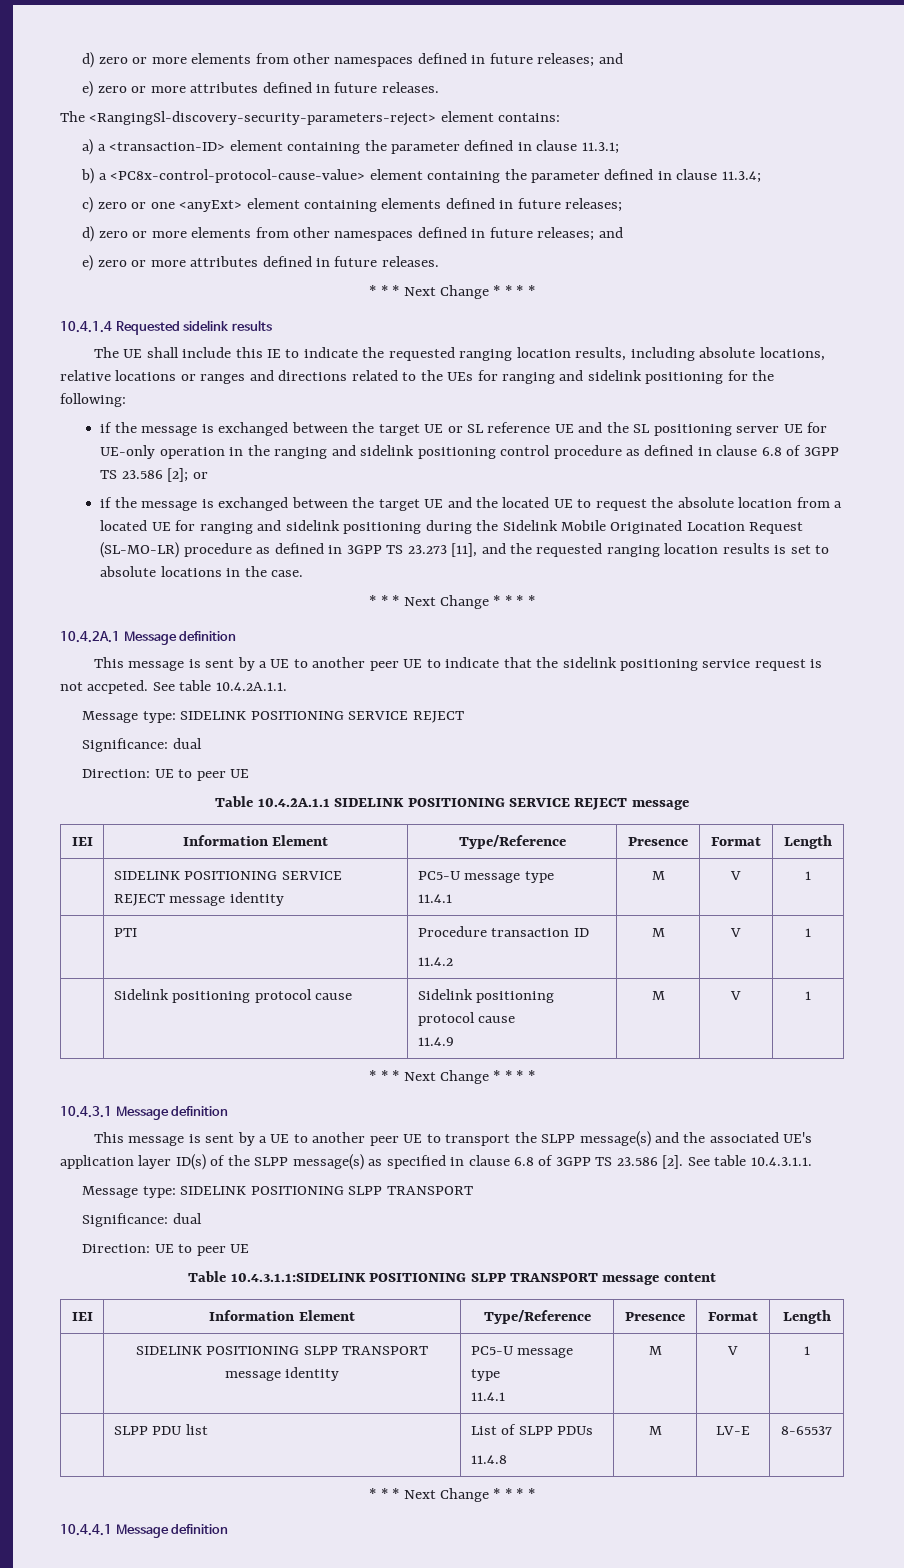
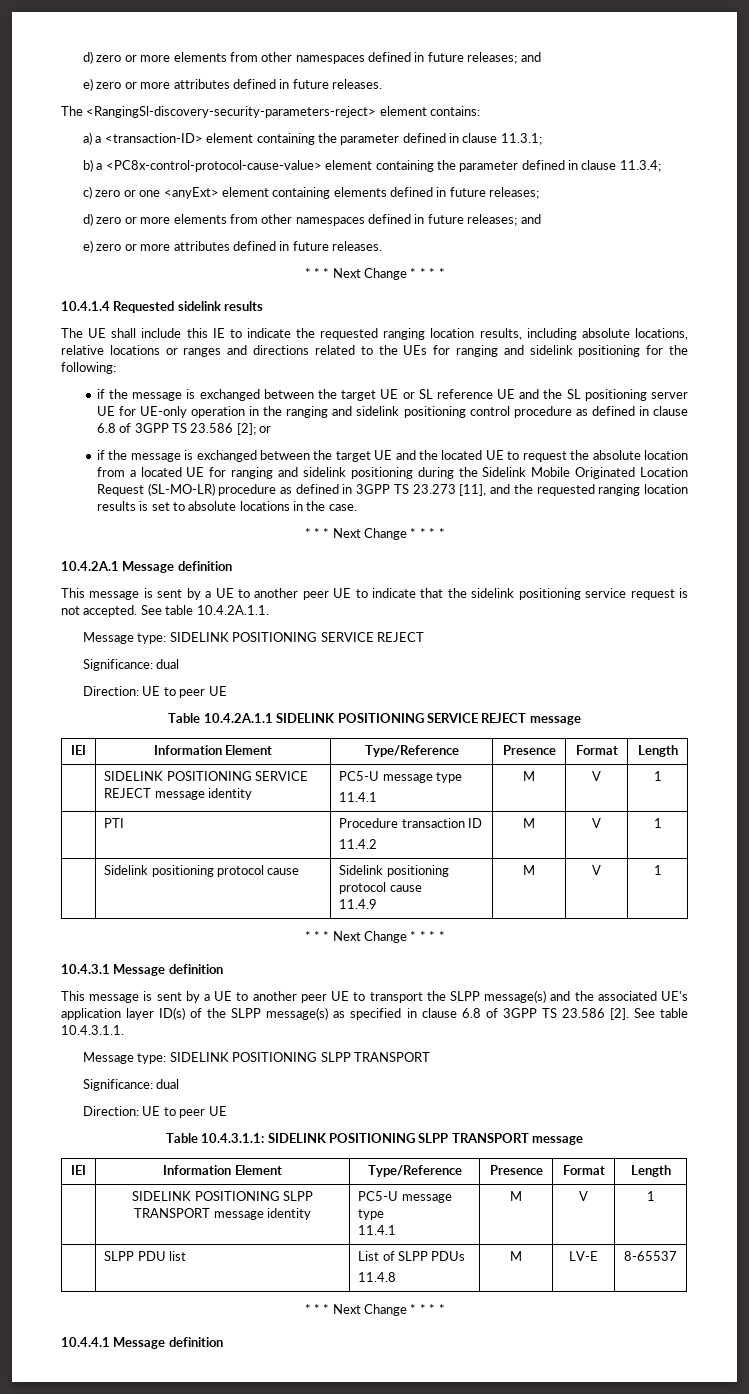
[87,680,149,694] accpeted. -> [83,605,138,617] accepted.
[230,1273,716,1285] 10.4.3.1.1:SIDELINK POSITIONING SLPP TRANSPORT message content -> [201,1133,584,1145] 10.4.3.1.1: SIDELINK POSITIONING SLPP TRANSPORT message

